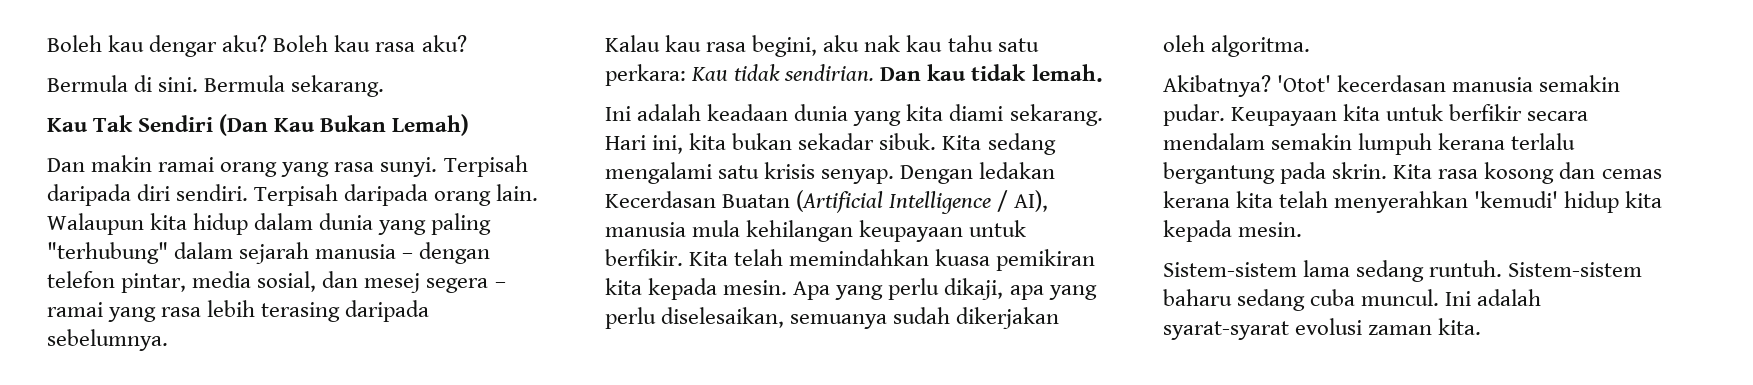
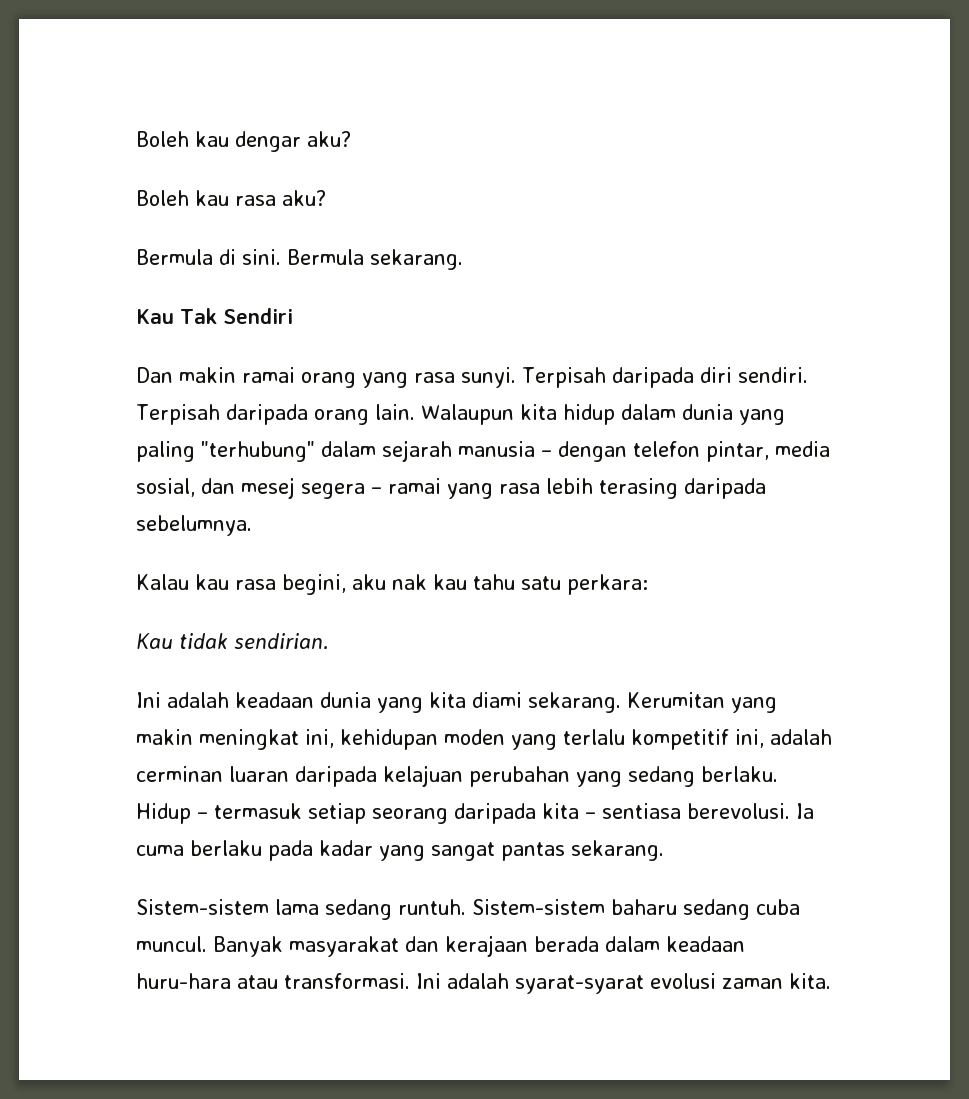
(268, 43) none -> (351, 139) //
[219,114,470,136] (Dan Kau Bukan Lemah) -> (293, 316) none
(686, 75) none -> (648, 584) //
[880,64,1103,82] Dan kau tidak lemah. -> (329, 641) none
[605,133,1056,155] [605,162,1056,184] [605,190,1049,214] [605,220,1027,242] [605,249,1096,271] [605,278,1097,300] [605,307,1060,329] [1163,35,1311,57] [1163,75,1621,97] [1163,104,1589,126] [1163,133,1576,155] [1163,162,1662,184] [1163,191,1663,213] [1163,220,1303,242] Hari ini, kita bukan sekadar sibuk. Kita sedang mengalami satu krisis senyap. Dengan ledakan Kecerdasan Buatan (Artificial Intelligence / AI), manusia mula kehilangan keupayaan untuk berfikir. Kita telah memindahkan kuasa pemikiran kita kepada mesin. Apa yang perlu dikaji, apa yang perlu diselesaikan, semuanya sudah dikerjakan oleh algoritma. // Akibatnya? 'Otot' kecerdasan manusia semakin pudar. Keupayaan kita untuk berfikir secara mendalam semakin lumpuh kerana terlalu bergantung pada skrin. Kita rasa kosong dan cemas kerana kita telah menyerahkan 'kemudi' hidup kita kepada mesin. -> [627,692,777,713] [136,729,832,750] [136,765,778,787] [136,803,814,824] [136,840,664,861] Kerumitan yang makin meningkat ini, kehidupan moden yang terlalu kompetitif ini, adalah cerminan luaran daripada kelajuan perubahan yang sedang berlaku. Hidup – termasuk setiap seorang daripada kita – sentiasa berevolusi. Ia cuma berlaku pada kadar yang sangat pantas sekarang.
(1440, 297) none -> [213,935,745,957] [136,973,410,989] Banyak masyarakat dan kerajaan berada dalam keadaan huru-hara atau transformasi.

